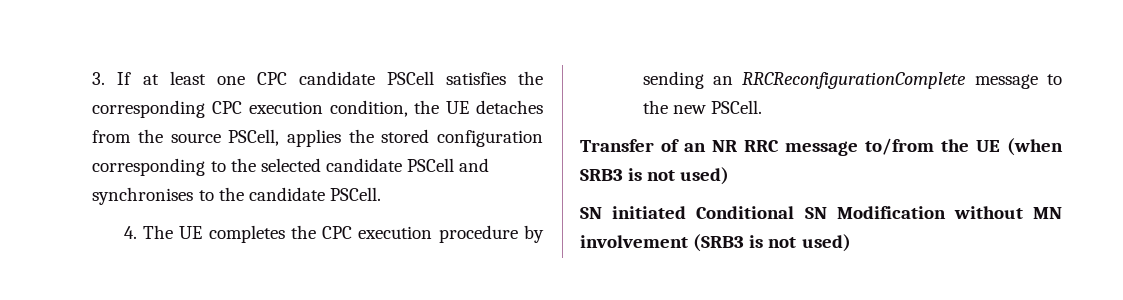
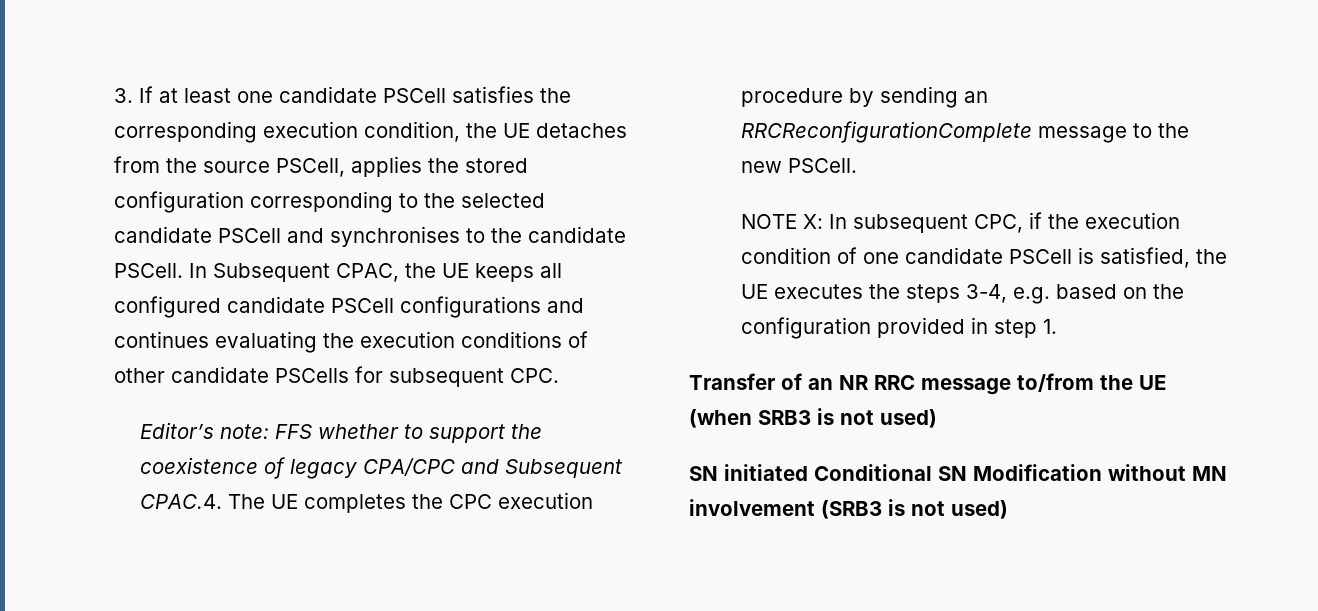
[256,72,287,85] CPC -> (273, 97) none
[212,101,243,114] CPC -> (257, 132) none
[123,226,137,239] // 4. -> [188,263,562,282] [113,296,584,318] [113,331,588,353] [113,366,559,387] [139,422,542,443] [139,457,622,479] [139,494,222,509] In Subsequent CPAC, the UE keeps all configured candidate PSCell configurations and continues evaluating the execution conditions of other candidate PSCells for subsequent CPC. // Editor’s note: FFS whether to support the coexistence of legacy CPA/CPC and Subsequent CPAC.4.
(763, 107) none -> [740,212,1180,233] [740,247,1227,268] [740,284,1184,304] [740,317,1057,339] // NOTE X: In subsequent CPC, if the execution condition of one candidate PSCell is satisfied, the UE executes the steps 3-4, e.g. based on the configuration provided in step 1.

